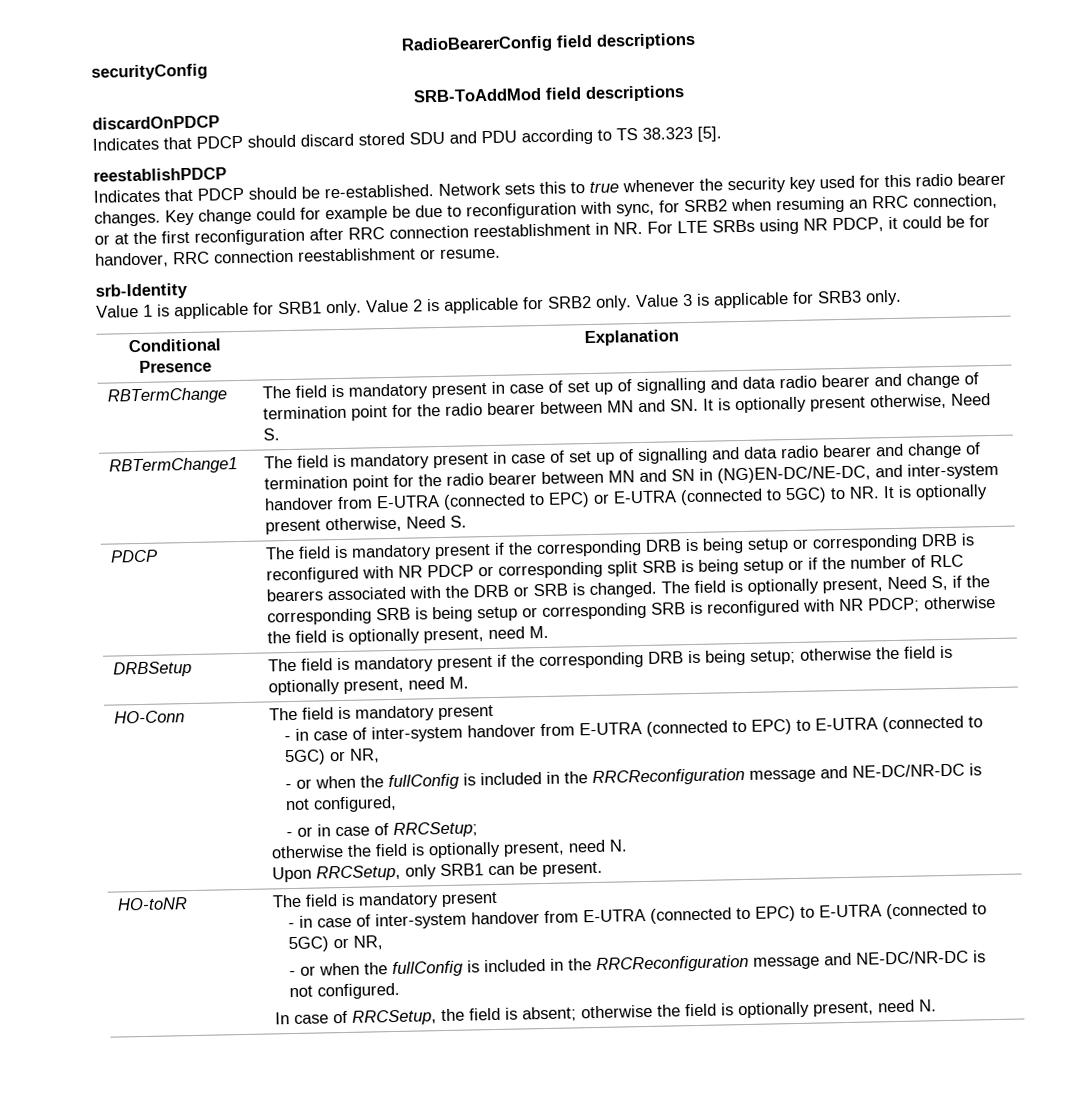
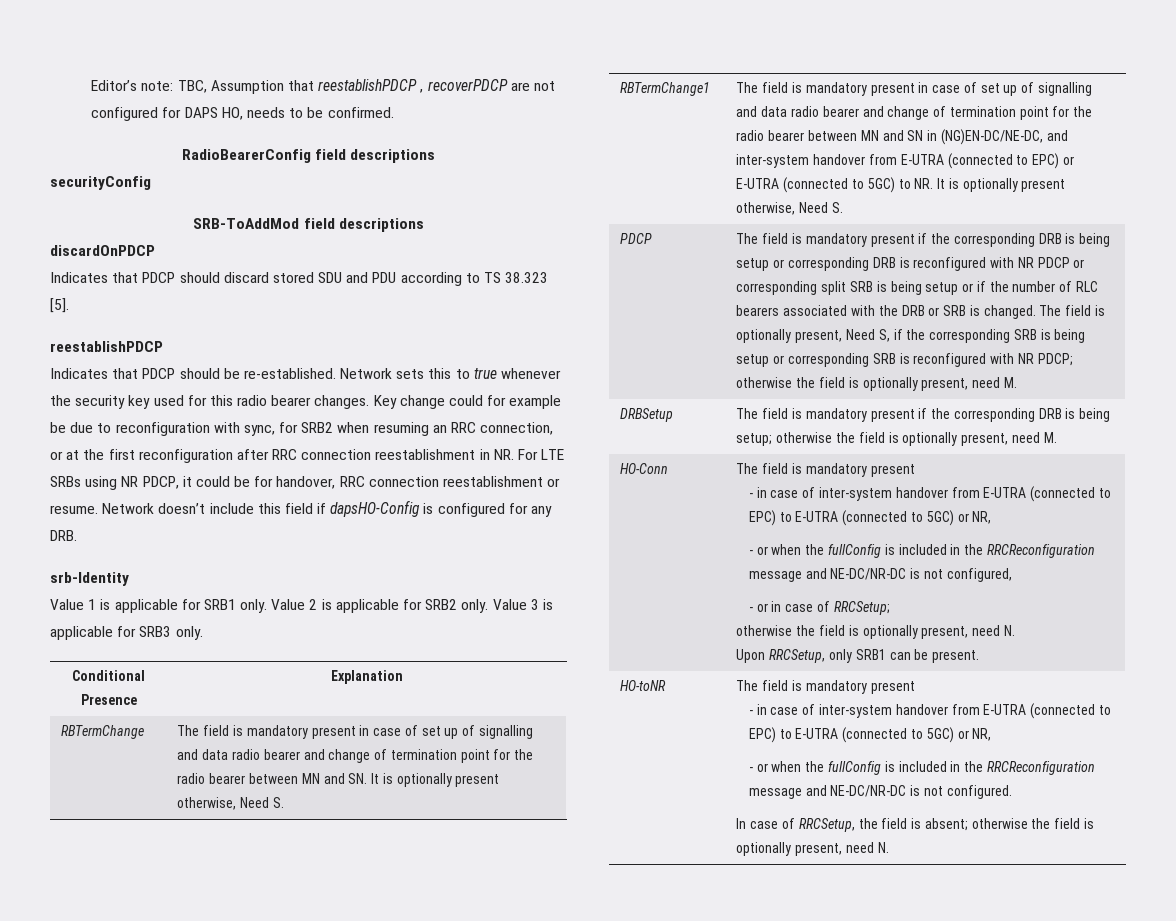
(400, 44) none -> [91,79,555,94] [91,107,394,121] Editor’s note: TBC, Assumption that reestablishPDCP , recoverPDCP are not configured for DAPS HO, needs to be confirmed. //
(501, 253) none -> [102,500,553,517] [50,530,77,541] Network doesn’t include this field if dapsHO-Config is configured for any DRB.

